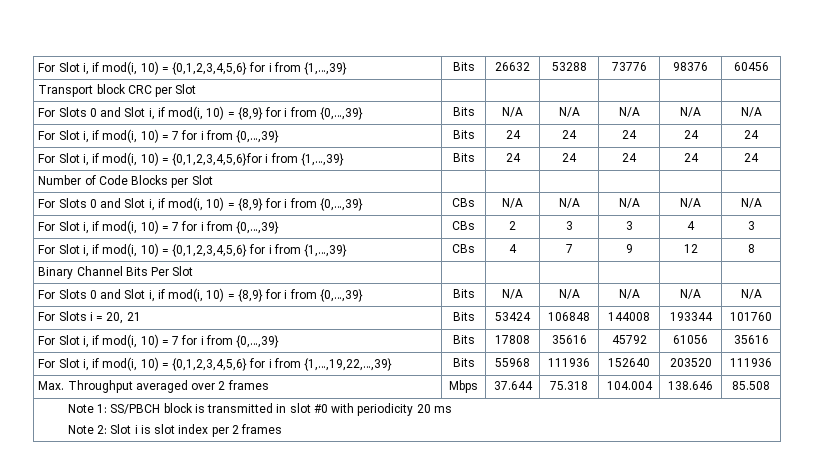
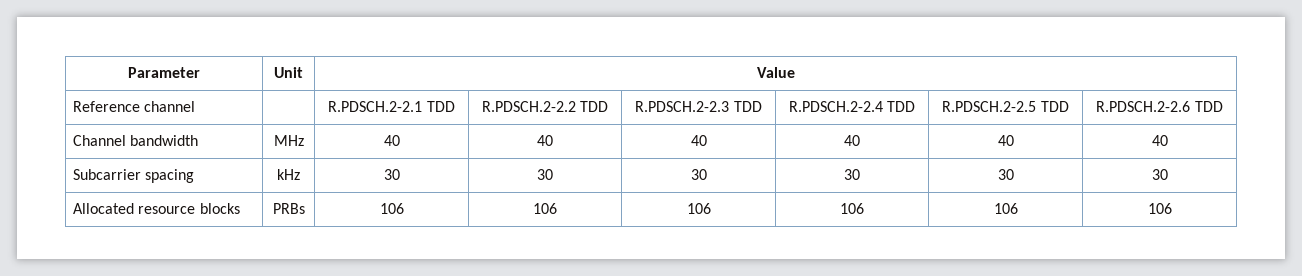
[38,61,348,75] [452,62,475,71] [495,62,530,71] [551,62,587,71] [611,62,647,71] [673,62,708,71] [733,62,769,71] [38,84,197,97] [38,106,363,120] [452,107,475,116] [502,107,523,117] [558,107,580,117] [618,107,640,117] [680,107,701,117] [740,107,762,117] [38,129,280,143] [452,130,475,139] [505,130,521,139] [562,130,577,139] [622,130,637,139] [683,130,699,139] [744,130,759,139] [38,152,344,166] [452,153,475,162] [505,153,521,162] [562,153,577,162] [622,153,637,162] [683,153,699,162] [744,153,759,162] [38,175,213,188] [38,197,363,211] [452,198,476,207] [502,198,523,208] [558,198,580,208] [618,198,640,208] [680,198,701,208] [740,198,762,208] [38,220,280,234] [452,221,476,230] [509,221,516,230] [565,221,573,230] [625,221,633,230] [687,221,695,230] [747,221,755,230] [38,243,348,257] [452,244,476,253] [509,244,517,253] [565,244,573,253] [625,244,633,253] [683,244,698,253] [747,244,755,253] [38,266,194,279] [38,288,363,302] [452,289,475,298] [502,289,523,299] [558,289,580,299] [618,289,640,299] [680,289,701,299] [740,289,762,299] [38,311,141,324] [452,312,475,321] [495,312,531,321] [548,312,590,321] [608,312,650,321] [669,312,713,321] [730,312,772,321] [38,334,280,348] [452,335,475,344] [495,335,530,344] [551,335,587,344] [611,335,647,344] [673,335,708,344] [733,335,769,344] [38,357,393,371] [452,358,475,367] [495,358,530,367] [548,358,590,367] [608,358,650,367] [669,358,712,367] [730,358,772,367] [38,380,269,393] [449,380,479,393] [493,381,533,390] [550,381,588,390] [606,381,653,390] [668,381,713,390] [732,381,770,390] [67,403,452,416] [67,424,283,437] For Slot i, if mod(i, 10) = {0,1,2,3,4,5,6} for i from {1,…,39} | Bits | 26632 | 53288 | 73776 | 98376 | 60456 // Transport block CRC per Slot | | | | | | // For Slots 0 and Slot i, if mod(i, 10) = {8,9} for i from {0,…,39} | Bits | N/A | N/A | N/A | N/A | N/A // For Slot i, if mod(i, 10) = 7 for i from {0,…,39} | Bits | 24 | 24 | 24 | 24 | 24 // For Slot i, if mod(i, 10) = {0,1,2,3,4,5,6}for i from {1,…,39} | Bits | 24 | 24 | 24 | 24 | 24 // Number of Code Blocks per Slot | | | | | | // For Slots 0 and Slot i, if mod(i, 10) = {8,9} for i from {0,…,39} | CBs | N/A | N/A | N/A | N/A | N/A // For Slot i, if mod(i, 10) = 7 for i from {0,…,39} | CBs | 2 | 3 | 3 | 4 | 3 // For Slot i, if mod(i, 10) = {0,1,2,3,4,5,6} for i from {1,…,39} | CBs | 4 | 7 | 9 | 12 | 8 // Binary Channel Bits Per Slot | | | | | | // For Slots 0 and Slot i, if mod(i, 10) = {8,9} for i from {0,…,39} | Bits | N/A | N/A | N/A | N/A | N/A // For Slots i = 20, 21 | Bits | 53424 | 106848 | 144008 | 193344 | 101760 // For Slot i, if mod(i, 10) = 7 for i from {0,…,39} | Bits | 17808 | 35616 | 45792 | 61056 | 35616 // For Slot i, if mod(i, 10) = {0,1,2,3,4,5,6} for i from {1,…,19,22,…,39} | Bits | 55968 | 111936 | 152640 | 203520 | 111936 // Max. Throughput averaged over 2 frames | Mbps | 37.644 | 75.318 | 104.004 | 138.646 | 85.508 // Note 1: SS/PBCH block is transmitted in slot #0 with periodicity 20 ms // Note 2: Slot i is slot index per 2 frames -> [128,67,200,78] [274,67,303,78] [756,67,795,78] [73,101,196,112] [328,101,455,112] [481,101,609,112] [635,101,762,112] [788,101,916,112] [942,101,1069,112] [1096,101,1223,112] [73,135,199,146] [273,135,304,146] [383,135,400,146] [537,135,553,146] [690,135,707,146] [844,135,860,146] [997,135,1014,146] [1151,135,1168,146] [73,169,195,183] [277,169,300,180] [383,169,400,180] [537,169,553,180] [690,169,707,180] [844,169,860,180] [997,169,1014,180] [1151,169,1168,180] [73,203,240,214] [272,203,305,214] [379,203,404,214] [533,203,557,214] [686,203,711,214] [840,203,864,214] [993,203,1018,214] [1147,203,1172,214] Parameter | Unit | Value // Reference channel | | R.PDSCH.2-2.1 TDD | R.PDSCH.2-2.2 TDD | R.PDSCH.2-2.3 TDD | R.PDSCH.2-2.4 TDD | R.PDSCH.2-2.5 TDD | R.PDSCH.2-2.6 TDD // Channel bandwidth | MHz | 40 | 40 | 40 | 40 | 40 | 40 // Subcarrier spacing | kHz | 30 | 30 | 30 | 30 | 30 | 30 // Allocated resource blocks | PRBs | 106 | 106 | 106 | 106 | 106 | 106

